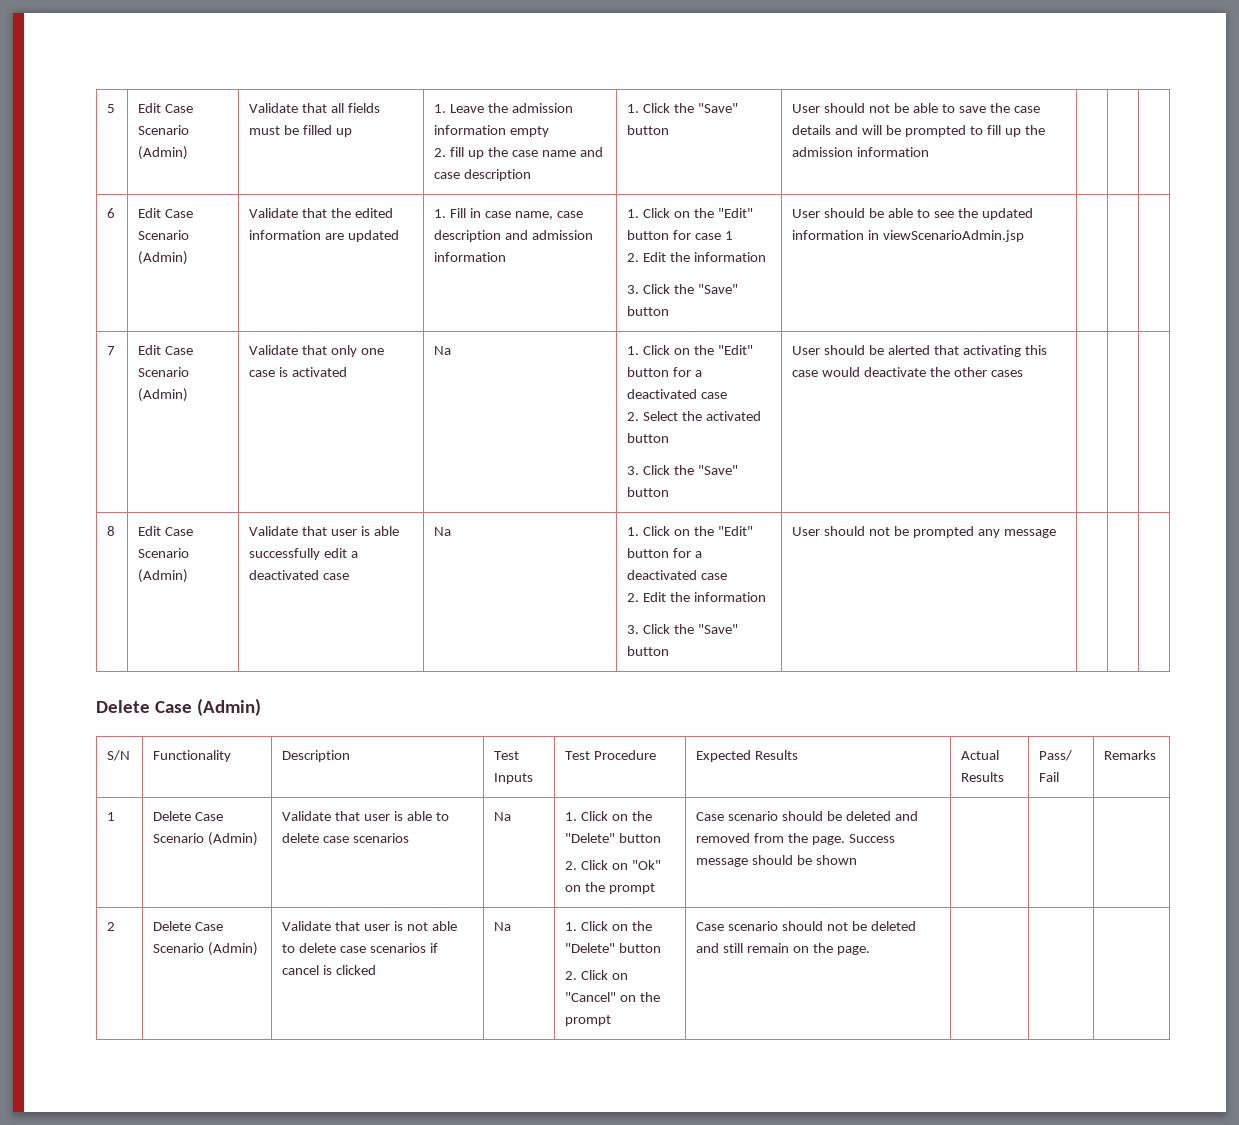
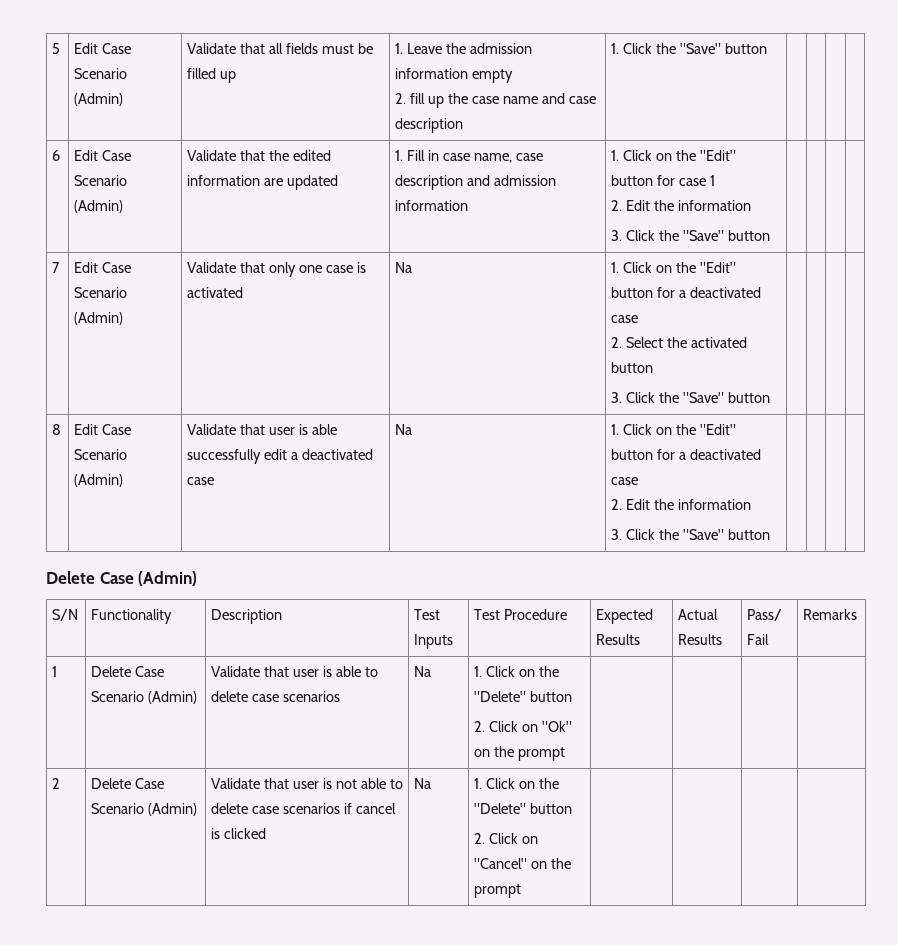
[792,103,1040,113] [792,125,1045,137] [792,147,930,157] User should not be able to save the case details and will be prompted to fill up the admission information -> (767, 48) none
[792,208,1033,220] [792,230,1025,242] User should be able to see the updated information in viewScenarioAdmin.jsp -> (770, 235) none
[792,345,1047,357] [792,367,1023,377] User should be alerted that activating this case would deactivate the other cases -> (770, 397) none
[792,526,1056,538] User should not be prompted any message -> (770, 534) none
[696,811,918,821] [696,833,896,845] [696,855,858,867] Case scenario should be deleted and removed from the page. Success message should be shown -> (566, 754) none
[696,921,916,931] [696,943,870,955] Case scenario should not be deleted and still remain on the page. -> (522, 891) none

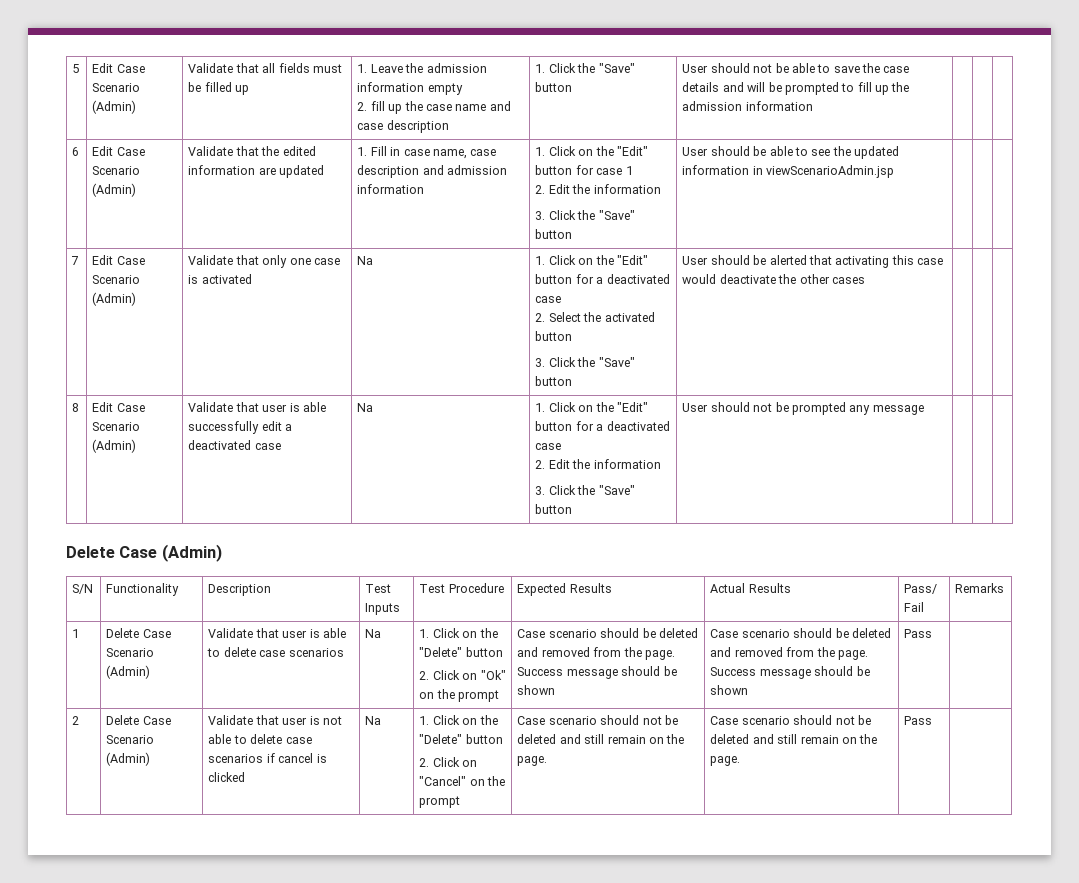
(767, 48) none -> [682,63,910,73] [682,82,910,95] [682,101,813,111] User should not be able to save the case details and will be prompted to fill up the admission information
(770, 235) none -> [682,146,900,159] [682,165,895,178] User should be able to see the updated information in viewScenarioAdmin.jsp
(770, 397) none -> [682,255,944,268] [682,274,865,284] User should be alerted that activating this case would deactivate the other cases
(770, 534) none -> [682,402,924,415] User should not be prompted any message
(566, 754) | | -> [517,628,698,638] [517,647,675,660] [517,666,677,679] [517,685,556,695] [710,628,891,638] [710,647,868,660] [710,666,870,679] [710,685,749,695] [904,629,933,638] Case scenario should be deleted and removed from the page. Success message should be shown | Case scenario should be deleted and removed from the page. Success message should be shown | Pass
(522, 891) | | -> [517,715,678,725] [517,734,685,744] [517,756,548,766] [710,715,871,725] [710,734,878,744] [710,756,741,766] [904,716,933,725] Case scenario should not be deleted and still remain on the page. | Case scenario should not be deleted and still remain on the page. | Pass

